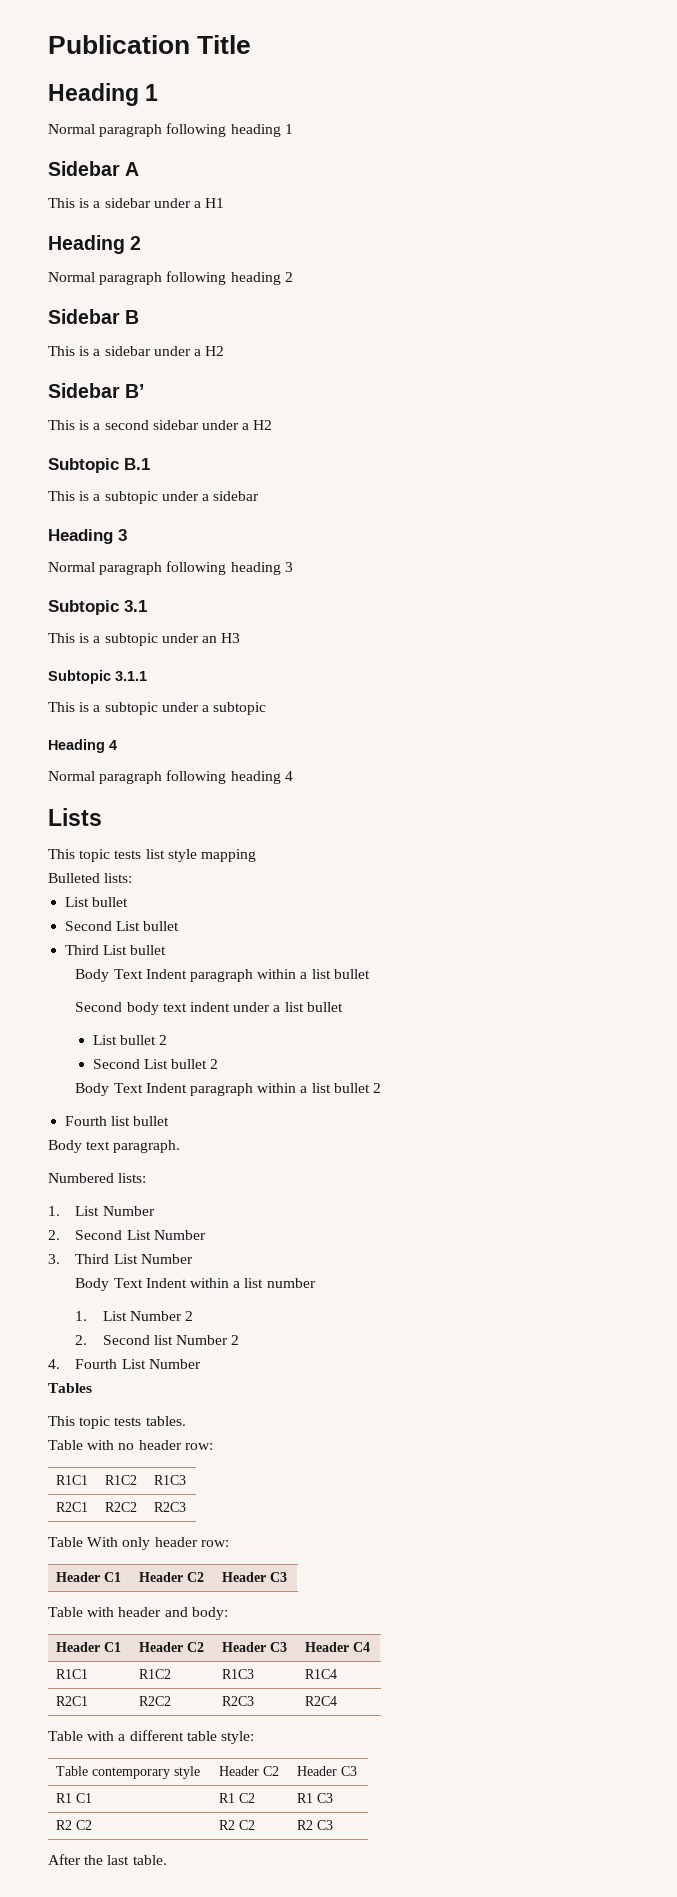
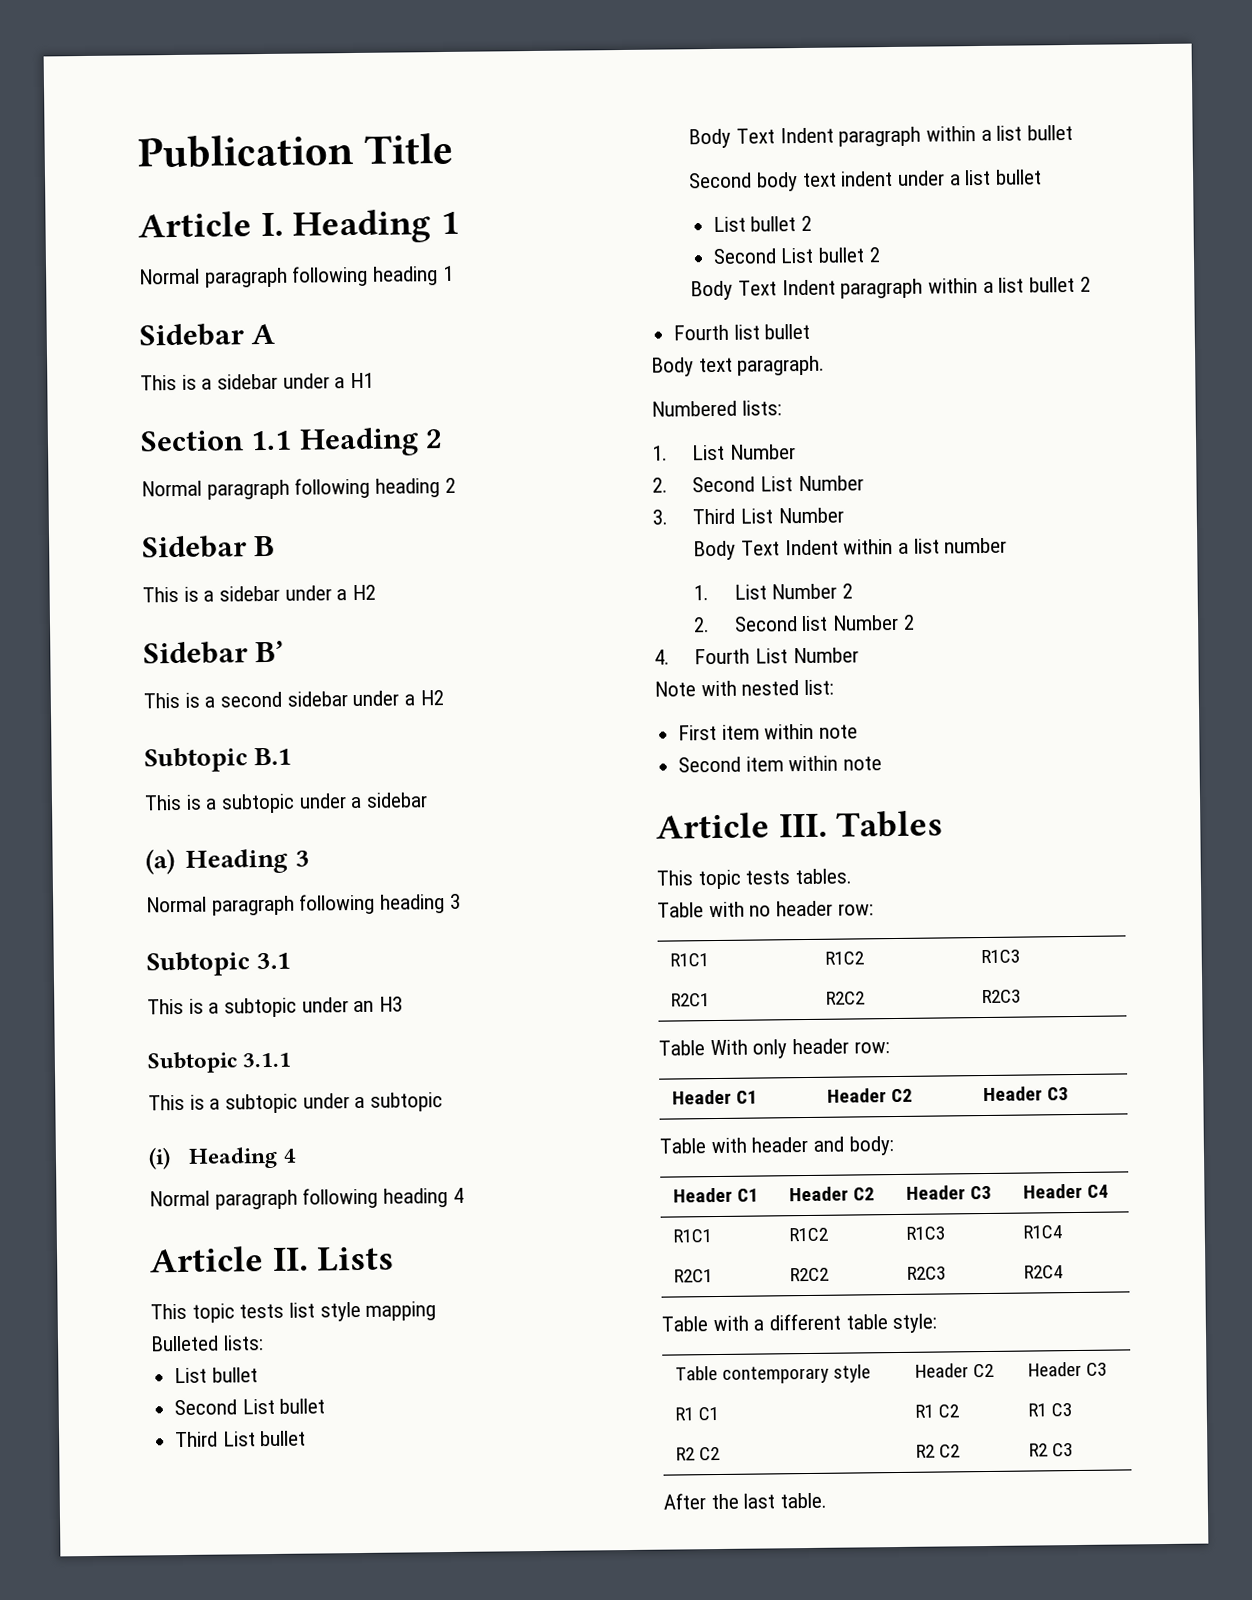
(252, 44) none -> [138,211,284,238] Article I.
(225, 203) none -> [140,430,293,452] Section 1.1
(260, 496) none -> [145,849,175,875] (a)
(267, 708) none -> [148,1147,171,1170] (i)
(293, 776) none -> [149,1246,309,1273] Article II.
(201, 1364) none -> [654,679,835,697] [678,723,859,741] [678,755,883,773] [656,812,828,839] Note with nested list: // First item within note // Second item within note // Article III.

